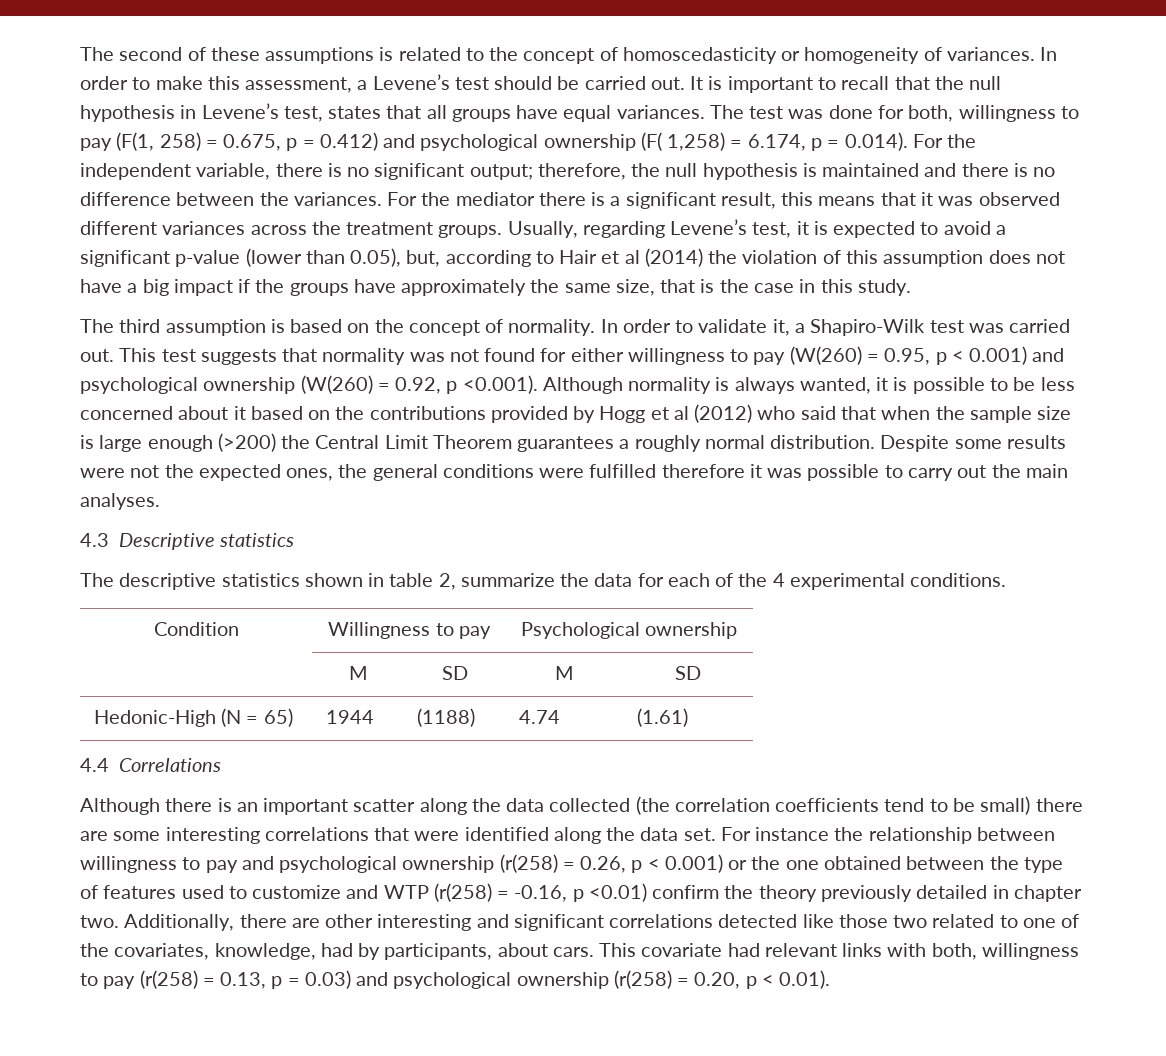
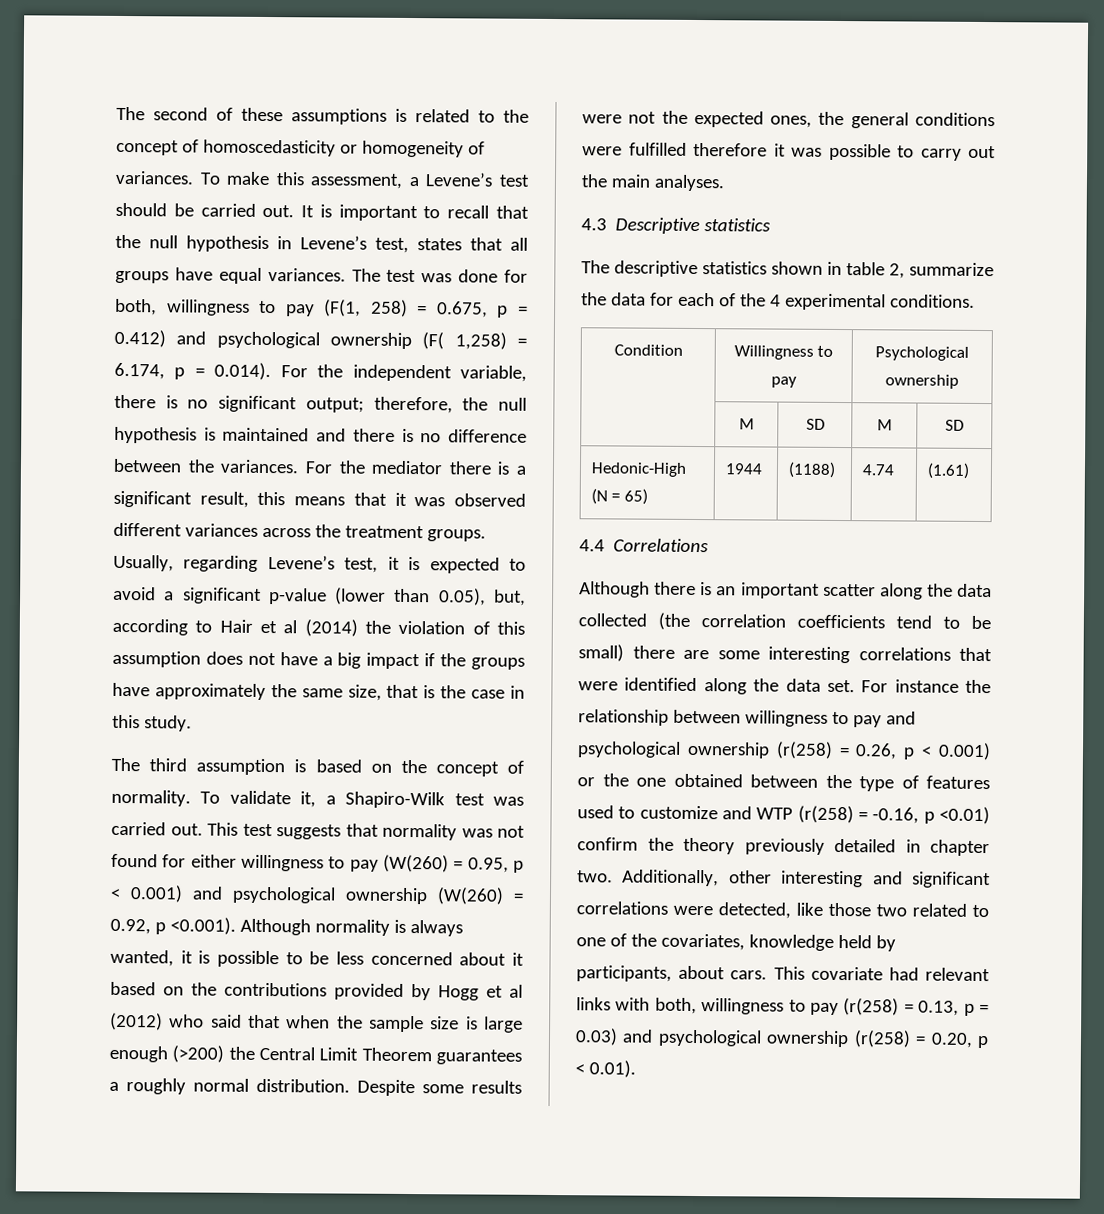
[1040,47,1058,61] [80,76,151,90] In order to -> [199,172,221,185] To
[600,319,694,333] In order to -> [200,791,221,804] To
[239,914,320,928] there are -> (720, 878) none
[718,914,798,928] detected -> [673,902,791,919] were detected,
[214,943,353,960] knowledge, had -> [748,934,872,951] knowledge held

